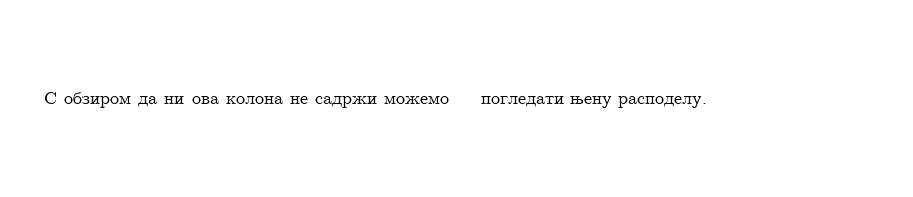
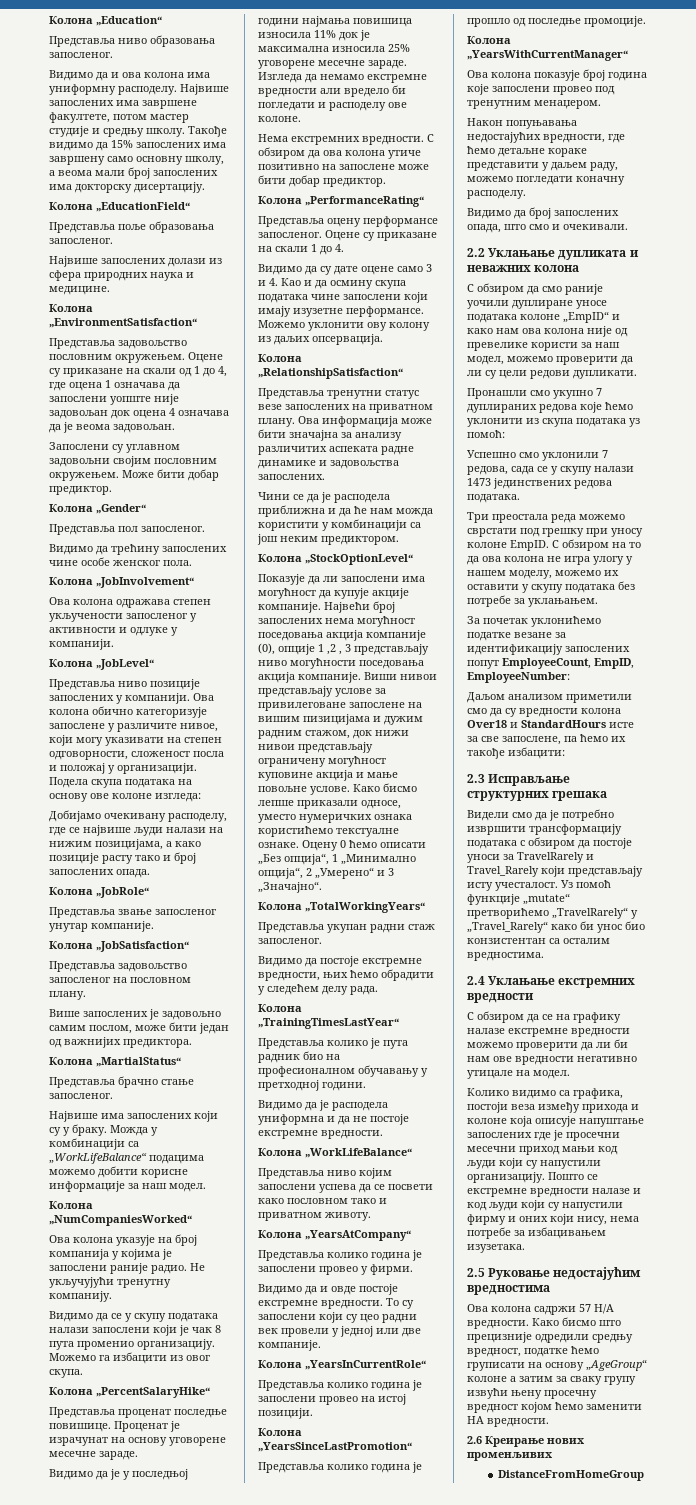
[44,92,707,108] С обзиром да ни ова колона не садржи можемо погледати њену расподелу. -> [49,16,162,26] [49,35,215,47] [49,52,113,58] [49,70,210,81] [49,84,229,95] [49,100,197,109] [49,112,189,123] [49,126,227,137] [49,140,226,151] [49,156,224,165] [49,167,218,179] [49,182,205,193] [49,202,190,212] [49,221,214,233] [49,238,113,244] [49,256,222,267] [49,270,194,281] [49,286,110,295] [49,304,93,312] [49,318,197,328] [49,338,187,349] [49,352,223,363] [49,366,227,377] [49,380,180,391] [49,394,179,405] [49,408,229,419] [49,422,175,433] [49,442,180,453] [49,456,217,467] [49,469,219,481] [49,486,112,495] [49,504,146,514] [49,524,205,535] [49,544,227,555] [49,557,192,566] [49,577,194,588] [49,597,211,608] [49,613,197,622] [49,627,178,636] [49,639,114,650] [49,659,154,670] [49,679,200,690] [49,693,214,704] [49,706,207,718] [49,723,218,732] [49,735,222,746] [49,751,224,760] [49,763,197,774] [49,777,192,788] [49,793,201,802] [49,810,227,822] [49,825,223,836] [49,839,201,850] [49,852,196,864] [49,869,150,878] [49,887,149,898] [49,907,216,918] [49,921,154,932] [49,941,189,952] [49,961,187,972] [49,977,191,983] [49,991,86,1000] [49,1009,221,1020] [49,1022,229,1034] [49,1037,192,1048] [49,1057,181,1067] [49,1076,194,1088] [49,1093,113,1099] [49,1111,218,1122] [49,1124,158,1136] [49,1138,139,1150] [49,1152,204,1164] [49,1166,188,1178] [49,1181,206,1192] [49,1201,93,1209] [49,1215,192,1226] [49,1234,197,1246] [49,1249,172,1260] [49,1263,205,1274] [49,1277,171,1288] [49,1291,112,1302] [49,1311,218,1322] [49,1325,221,1336] [49,1339,215,1350] [49,1352,210,1364] [49,1369,83,1378] [49,1387,210,1398] [49,1407,227,1418] [49,1421,180,1432] [49,1437,226,1446] [49,1451,138,1460] [49,1469,188,1480] [258,16,412,27] [258,30,370,41] [258,44,410,52] [258,60,407,69] [258,72,427,83] [258,85,406,97] [258,102,407,111] [258,116,301,122] [258,134,434,145] [258,147,421,159] [258,164,429,170] [258,175,386,187] [258,196,424,207] [258,216,438,227] [258,230,437,241] [258,244,344,255] [258,264,432,275] [258,278,406,289] [258,292,428,303] [258,306,424,317] [258,320,430,331] [258,334,383,345] [258,354,302,362] [258,368,403,379] [258,388,419,399] [258,404,433,413] [258,416,432,427] [258,429,402,441] [258,446,414,455] [258,460,399,469] [258,474,325,480] [258,492,390,503] [258,505,433,517] [258,519,421,531] [257,534,399,545] [258,554,413,565] [258,574,425,585] [258,588,409,599] [258,601,395,613] [258,616,415,627] [258,630,426,641] [258,643,429,655] [258,658,424,669] [258,672,437,683] [258,686,386,697] [258,702,422,711] [258,714,423,725] [258,730,409,739] [258,742,373,753] [258,756,386,767] [258,770,398,781] [258,783,417,795] [258,800,401,809] [258,814,412,823] [258,826,399,837] [258,840,426,851] [258,853,416,865] [258,867,394,879] [258,881,322,893] [258,902,425,913] [258,922,435,933] [258,938,322,944] [258,956,422,967] [258,969,434,981] [258,984,378,995] [258,1004,302,1012] [258,1018,399,1029] [258,1038,408,1049] [258,1051,340,1063] [258,1065,428,1077] [258,1080,366,1091] [258,1100,388,1111] [258,1114,409,1125] [258,1130,383,1139] [258,1148,412,1158] [258,1168,392,1179] [258,1184,433,1193] [258,1198,387,1204] [258,1212,371,1221] [258,1230,411,1241] [258,1250,422,1261] [258,1264,413,1275] [258,1284,398,1295] [258,1298,414,1309] [258,1312,417,1323] [258,1326,421,1337] [258,1340,321,1351] [258,1360,426,1370] [258,1380,422,1391] [258,1394,406,1405] [258,1408,313,1419] [258,1428,302,1436] [258,1442,412,1452] [258,1462,422,1473] [467,16,646,27] [467,36,511,44] [467,50,628,61] [467,69,647,81] [467,84,615,95] [467,100,601,109] [467,118,577,129] [467,132,625,143] [467,146,587,157] [467,162,618,171] [467,176,625,185] [467,190,526,199] [467,207,619,219] [467,224,628,233] [467,248,639,260] [467,265,580,272] [467,283,603,295] [467,300,607,309] [467,311,620,323] [467,326,628,337] [467,342,620,351] [467,356,633,365] [467,370,637,379] [467,388,602,399] [467,402,633,413] [467,418,640,427] [467,430,505,438] [467,450,608,461] [467,466,634,475] [467,478,612,489] [467,494,520,503] [467,512,625,523] [467,528,643,537] [467,539,641,551] [467,556,633,565] [467,570,619,579] [467,581,635,593] [467,595,598,607] [467,616,601,627] [467,632,566,641] [467,644,630,655] [467,658,634,669] [467,672,570,683] [467,692,632,703] [467,708,621,717] [467,720,634,728] [467,734,626,745] [467,747,565,759] [467,774,571,786] [467,791,608,801] [467,809,614,821] [467,824,622,835] [467,837,632,849] [467,852,594,863] [467,866,643,877] [467,880,611,891] [467,893,570,905] [467,907,638,919] [467,921,645,933] [467,938,610,944] [467,952,544,961] [467,976,636,988] [467,993,534,1003] [467,1011,621,1023] [467,1028,630,1037] [467,1039,628,1051] [467,1056,637,1065] [467,1070,570,1079] [467,1088,623,1099] [467,1102,639,1113] [467,1116,644,1127] [467,1130,620,1141] [467,1146,618,1155] [467,1158,601,1169] [467,1172,598,1183] [467,1188,641,1197] [467,1200,623,1211] [467,1214,639,1225] [467,1227,606,1239] [467,1244,525,1253] [467,1267,642,1280] [467,1285,550,1295] [467,1304,614,1315] [467,1317,621,1329] [467,1332,633,1343] [467,1346,599,1357] [467,1359,647,1371] [467,1376,636,1385] [467,1388,597,1399] [467,1402,642,1413] [467,1416,549,1427] [467,1436,585,1447] [467,1452,553,1461] [498,1470,645,1481] Колона „Education“ // Представља ниво образовања запосленог. // Видимо да и ова колона има униформну расподелу. Највише запослених има завршене факултете, потом мастер студије и средњу школу. Такође видимо да 15% запослених има завршену само основну школу, а веома мали број запослених има докторску дисертацију. // Колона „EducationField“ // Представља поље образовања запосленог. // Највише запослених долази из сфера природних наука и медицине. // Колона „EnvironmentSatisfaction“ // Представља задовољство пословним окружењем. Оцене су приказане на скали од 1 до 4, где оцена 1 означава да запослени уопште није задовољан док оцена 4 означава да је веома задовољан. // Запослени су углавном задовољни својим пословним окружењем. Може бити добар предиктор. // Колона „Gender“ // Представља пол запосленог. // Видимо да трећину запослених чине особе женског пола. // Колона „JobInvolvement“ // Ова колона одражава степен укључености запосленог у активности и одлуке у компанији. // Колона „JobLevel“ // Представља ниво позиције запослених у компанији. Ова колона обично категоризује запослене у различите нивое, који могу указивати на степен одговорности, сложеност посла и положај у организацији. Подела скупа података на основу ове колоне изгледа: // Добијамо очекивану расподелу, где се највише људи налази на нижим позицијама, а како позиције расту тако и број запослених опада. // Колона „JobRole“ // Представља звање запосленог унутар компаније. // Колона „JobSatisfaction“ // Представља задовољство запосленог на пословном плану. // Више запослених је задовољно самим послом, може бити један од важнијих предиктора. // Колона „MartialStatus“ // Представља брачно стање запосленог. // Највише има запослених који су у браку. Можда у комбинацији са „WorkLifeBalance“ подацима можемо добити корисне информације за наш модел. // Колона „NumCompaniesWorked“ // Ова колона указује на број компанија у којима је запослени раније радио. Не укључујући тренутну компанију. // Видимо да се у скупу података налази запослени који је чак 8 пута променио организацију. Можемо га избацити из овог скупа. // Колона „PercentSalaryHike“ // Представља проценат последње повишице. Проценат је израчунат на основу уговорене месечне зараде. // Видимо да је у последњој години најмања повишица износила 11% док је максимална износила 25% уговорене месечне зараде. Изгледа да немамо екстремне вредности али вредело би погледати и расподелу ове колоне. // Нема екстремних вредности. С обзиром да ова колона утиче позитивно на запослене може бити добар предиктор. // Колона „PerformanceRating“ // Представља оцену перформансе запосленог. Оцене су приказане на скали 1 до 4. // Видимо да су дате оцене само 3 и 4. Као и да осмину скупа података чине запослени који имају изузетне перформансе. Можемо уклонити ову колону из даљих опсервација. // Колона „RelationshipSatisfaction“ // Представља тренутни статус везе запослених на приватном плану. Ова информација може бити значајна за анализу различитих аспеката радне динамике и задовољства запослених. // Чини се да је расподела приближна и да ће нам можда користити у комбинацији са још неким предиктором. // Колона „StockOptionLevel“ // Показује да ли запослени има могућност да купује акције компаније. Највећи број запослених нема могућност поседовања акција компаније (0), опције 1 ,2 , 3 представљају ниво могућности поседовања акција компаније. Виши нивои представљају услове за привилеговане запослене на вишим пизицијама и дужим радним стажом, док нижи нивои представљају ограничену могућност куповине акција и мање повољне услове. Како бисмо лепше приказали односе, уместо нумеричких ознака користићемо текстуалне ознаке. Оцену 0 ћемо описати „Без опција“, 1 „Минимално опција“, 2 „Умерено“ и 3 „Значајно“. // Колона „TotalWorkingYears“ // Представља укупан радни стаж запосленог. // Видимо да постоје екстремне вредности, њих ћемо обрадити у следећем делу рада. // Колона „TrainingTimesLastYear“ // Представља колико је пута радник био на професионалном обучавању у претходној години. // Видимо да је расподела униформна и да не постоје екстремне вредности. // Колона „WorkLifeBalance“ // Представља ниво којим запослени успева да се посвети како пословном тако и приватном животу. // Колона „YearsAtCompany“ // Представља колико година је запослени провео у фирми. // Видимо да и овде постоје екстремне вредности. То су запослени који су цео радни век провели у једној или две компаније. // Колона „YearsInCurrentRole“ // Представља колико година је запослени провео на истој позицији. // Колона „YearsSinceLastPromotion“ // Представља колико година је прошло од последње промоције. // Колона „YearsWithCurrentManager“ // Ова колона показује број година које запослени провео под тренутним менаџером. // Након попуњавања недостајућих вредности, где ћемо детаљне кораке представити у даљем раду, можемо погледати коначну расподелу. // Видимо да број запослених опада, што смо и очекивали. // 2.2 Уклањање дупликата и неважних колона // С обзиром да смо раније уочили дуплиране уносе података колоне „EmpID“ и како нам ова колона није од превелике користи за наш модел, можемо проверити да ли су цели редови дупликати. // Пронашли смо укупно 7 дуплираних редова које ћемо уклонити из скупа података уз помоћ: // Успешно смо уклонили 7 редова, сада се у скупу налази 1473 јединствених редова података. // Три преостала реда можемо сврстати под грешку при уносу колоне EmpID. С обзиром на то да ова колона не игра улогу у нашем моделу, можемо их оставити у скупу података без потребе за уклањањем. // За почетак уклонићемо податке везане за идентификацију запослених попут EmployeeCount, EmpID, EmployeeNumber: // Даљом анализом приметили смо да су вредности колона Over18 и StandardHours исте за све запослене, па ћемо их такође избацити: // 2.3 Исправљање структурних грешака // Видели смо да је потребно извршити трансформацију података с обзиром да постоје уноси за TravelRarely и Travel_Rarely који представљају исту учесталост. Уз помоћ функције „mutate“ претворићемо „TravelRarely“ у „Travel_Rarely“ како би унос био конзистентан са осталим вредностима. // 2.4 Уклањање екстремних вредности // С обзиром да се на графику налазе екстремне вредности можемо проверити да ли би нам ове вредности негативно утицале на модел. // Колико видимо са графика, постоји веза између прихода и колоне која описује напуштање запослених где је просечни месечни приход мањи код људи који су напустили организацију. Пошто се екстремне вредности налазе и код људи који су напустили фирму и оних који нису, нема потребе за избацивањем изузетака. // 2.5 Руковање недостајућим вредностима // Ова колона садржи 57 Н/А вредности. Како бисмо што прецизније одредили средњу вредност, податке ћемо груписати на основу „AgeGroup“ колоне а затим за сваку групу извући њену просечну вредност којом ћемо заменити НА вредности. // 2.6 Креирање нових променљивих // DistanceFromHomeGroup

